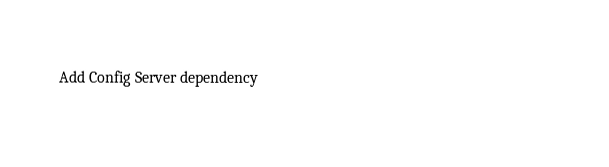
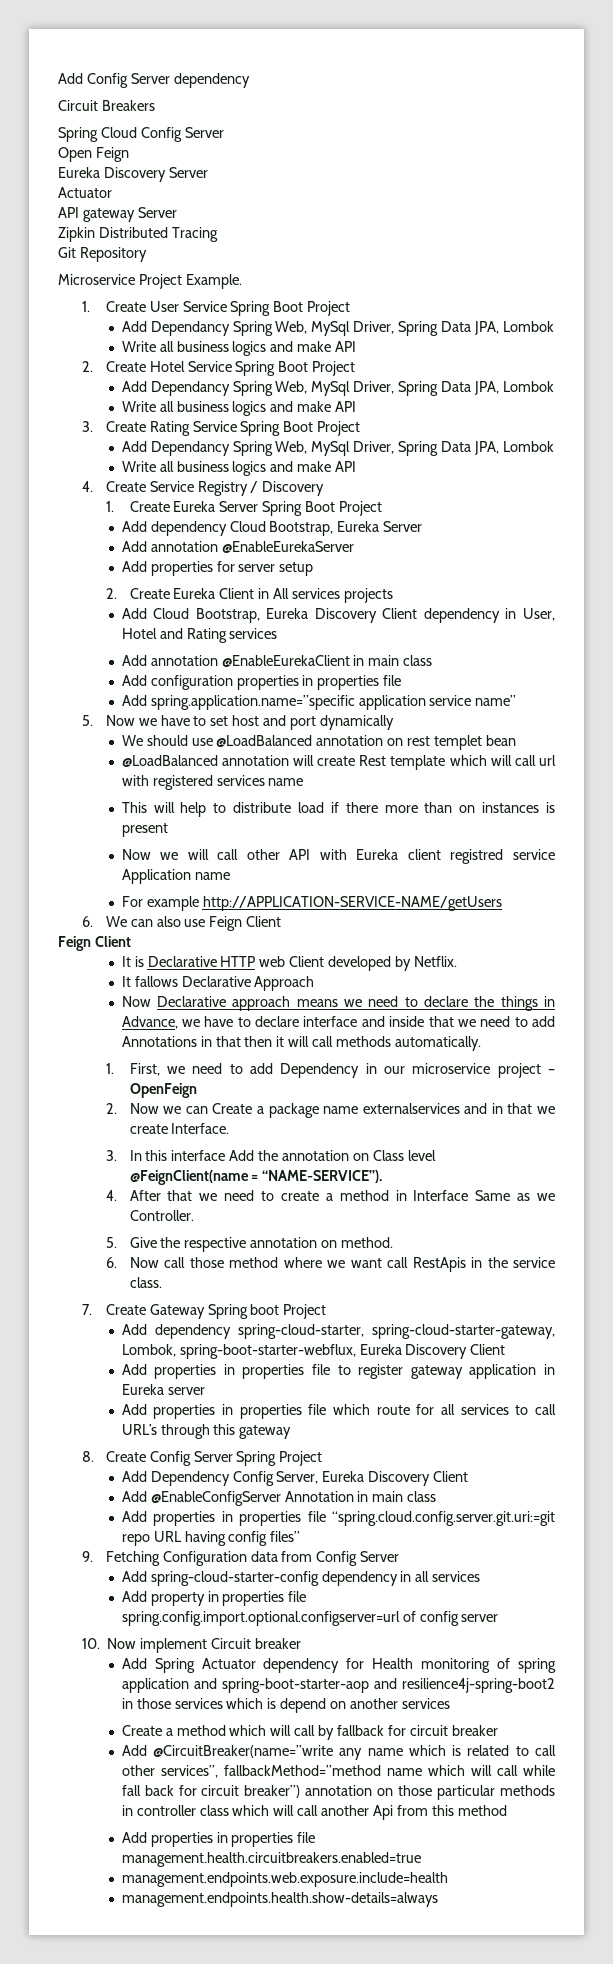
(259, 78) none -> [58,100,155,111] [58,127,224,142] [58,147,129,162] [58,167,208,182] [58,187,112,198] [58,207,177,222] [58,227,218,242] [58,247,147,262] [58,274,242,289] [81,301,351,316] [121,321,554,336] [121,341,357,356] [81,361,356,376] [121,381,554,396] [121,401,357,416] [81,421,361,436] [121,441,554,456] [121,461,357,476] [81,481,325,496] [105,501,383,516] [121,521,423,536] [121,541,354,553] [121,561,314,576] [105,588,394,603] [121,608,556,623] [121,628,278,643] [121,655,433,667] [121,675,402,690] [121,695,517,710] [81,715,395,730] [121,735,516,750] [121,755,556,770] [121,775,304,790] [121,802,555,817] [121,823,168,837] [121,849,555,864] [121,869,230,884] [121,896,503,911] [81,916,282,931] [58,936,131,951] [121,956,457,971] [121,976,315,991] [121,996,556,1011] [121,1016,555,1029] [121,1036,481,1051] [105,1063,555,1078] [129,1083,197,1098] [105,1103,556,1118] [129,1123,230,1134] [105,1150,436,1161] [129,1170,383,1185] [105,1190,555,1201] [129,1210,194,1221] [105,1237,394,1252] [105,1257,555,1272] [129,1277,162,1288] [81,1304,327,1319] [121,1324,555,1339] [121,1344,506,1359] [121,1364,555,1379] [121,1384,205,1395] [121,1404,556,1419] [121,1424,292,1439] [81,1451,323,1466] [121,1471,469,1486] [121,1491,437,1506] [121,1511,555,1526] [121,1531,301,1546] [81,1551,400,1566] [121,1571,481,1586] [121,1591,307,1606] [121,1611,499,1626] [81,1638,301,1653] [121,1658,557,1673] [121,1678,555,1693] [121,1698,450,1713] [121,1725,498,1740] [121,1745,557,1760] [121,1765,556,1778] [121,1785,555,1800] [121,1805,507,1820] [121,1832,316,1847] [121,1852,421,1867] [121,1872,448,1887] [121,1892,438,1907] // Circuit Breakers // Spring Cloud Config Server // Open Feign // Eureka Discovery Server // Actuator // API gateway Server // Zipkin Distributed Tracing // Git Repository // Microservice Project Example. // 1. Create User Service Spring Boot Project // Add Dependancy Spring Web, MySql Driver, Spring Data JPA, Lombok // Write all business logics and make API // 2. Create Hotel Service Spring Boot Project // Add Dependancy Spring Web, MySql Driver, Spring Data JPA, Lombok // Write all business logics and make API // 3. Create Rating Service Spring Boot Project // Add Dependancy Spring Web, MySql Driver, Spring Data JPA, Lombok // Write all business logics and make API // 4. Create Service Registry / Discovery // 1. Create Eureka Server Spring Boot Project // Add dependency Cloud Bootstrap, Eureka Server // Add annotation @EnableEurekaServer // Add properties for server setup // 2. Create Eureka Client in All services projects // Add Cloud Bootstrap, Eureka Discovery Client dependency in User, Hotel and Rating services // Add annotation @EnableEurekaClient in main class // Add configuration properties in properties file // Add spring.application.name=”specific application service name” // 5. Now we have to set host and port dynamically // We should use @LoadBalanced annotation on rest templet bean // @LoadBalanced annotation will create Rest template which will call url with registered services name // This will help to distribute load if there more than on instances is present // Now we will call other API with Eureka client registred service Application name // For example http://APPLICATION-SERVICE-NAME/getUsers // 6. We can also use Feign Client // Feign Client // It is Declarative HTTP web Client developed by Netflix. // It fallows Declarative Approach // Now Declarative approach means we need to declare the things in Advance, we have to declare interface and inside that we need to add Annotations in that then it will call methods automatically. // 1. First, we need to add Dependency in our microservice project – OpenFeign // 2. Now we can Create a package name externalservices and in that we create Interface. // 3. In this interface Add the annotation on Class level @FeignClient(name = “NAME-SERVICE”). // 4. After that we need to create a method in Interface Same as we Controller. // 5. Give the respective annotation on method. // 6. Now call those method where we want call RestApis in the service class. // 7. Create Gateway Spring boot Project // Add dependency spring-cloud-starter, spring-cloud-starter-gateway, Lombok, spring-boot-starter-webflux, Eureka Discovery Client // Add properties in properties file to register gateway application in Eureka server // Add properties in properties file which route for all services to call URL’s through this gateway // 8. Create Config Server Spring Project // Add Dependency Config Server, Eureka Discovery Client // Add @EnableConfigServer Annotation in main class // Add properties in properties file “spring.cloud.config.server.git.uri:=git repo URL having config files” // 9. Fetching Configuration data from Config Server // Add spring-cloud-starter-config dependency in all services // Add property in properties file spring.config.import.optional.configserver=url of config server // 10. Now implement Circuit breaker // Add Spring Actuator dependency for Health monitoring of spring application and spring-boot-starter-aop and resilience4j-spring-boot2 in those services which is depend on another services // Create a method which will call by fallback for circuit breaker // Add @CircuitBreaker(name=”write any name which is related to call other services”, fallbackMethod=”method name which will call while fall back for circuit breaker”) annotation on those particular methods in controller class which will call another Api from this method // Add properties in properties file management.health.circuitbreakers.enabled=true // management.endpoints.web.exposure.include=health // management.endpoints.health.show-details=always

